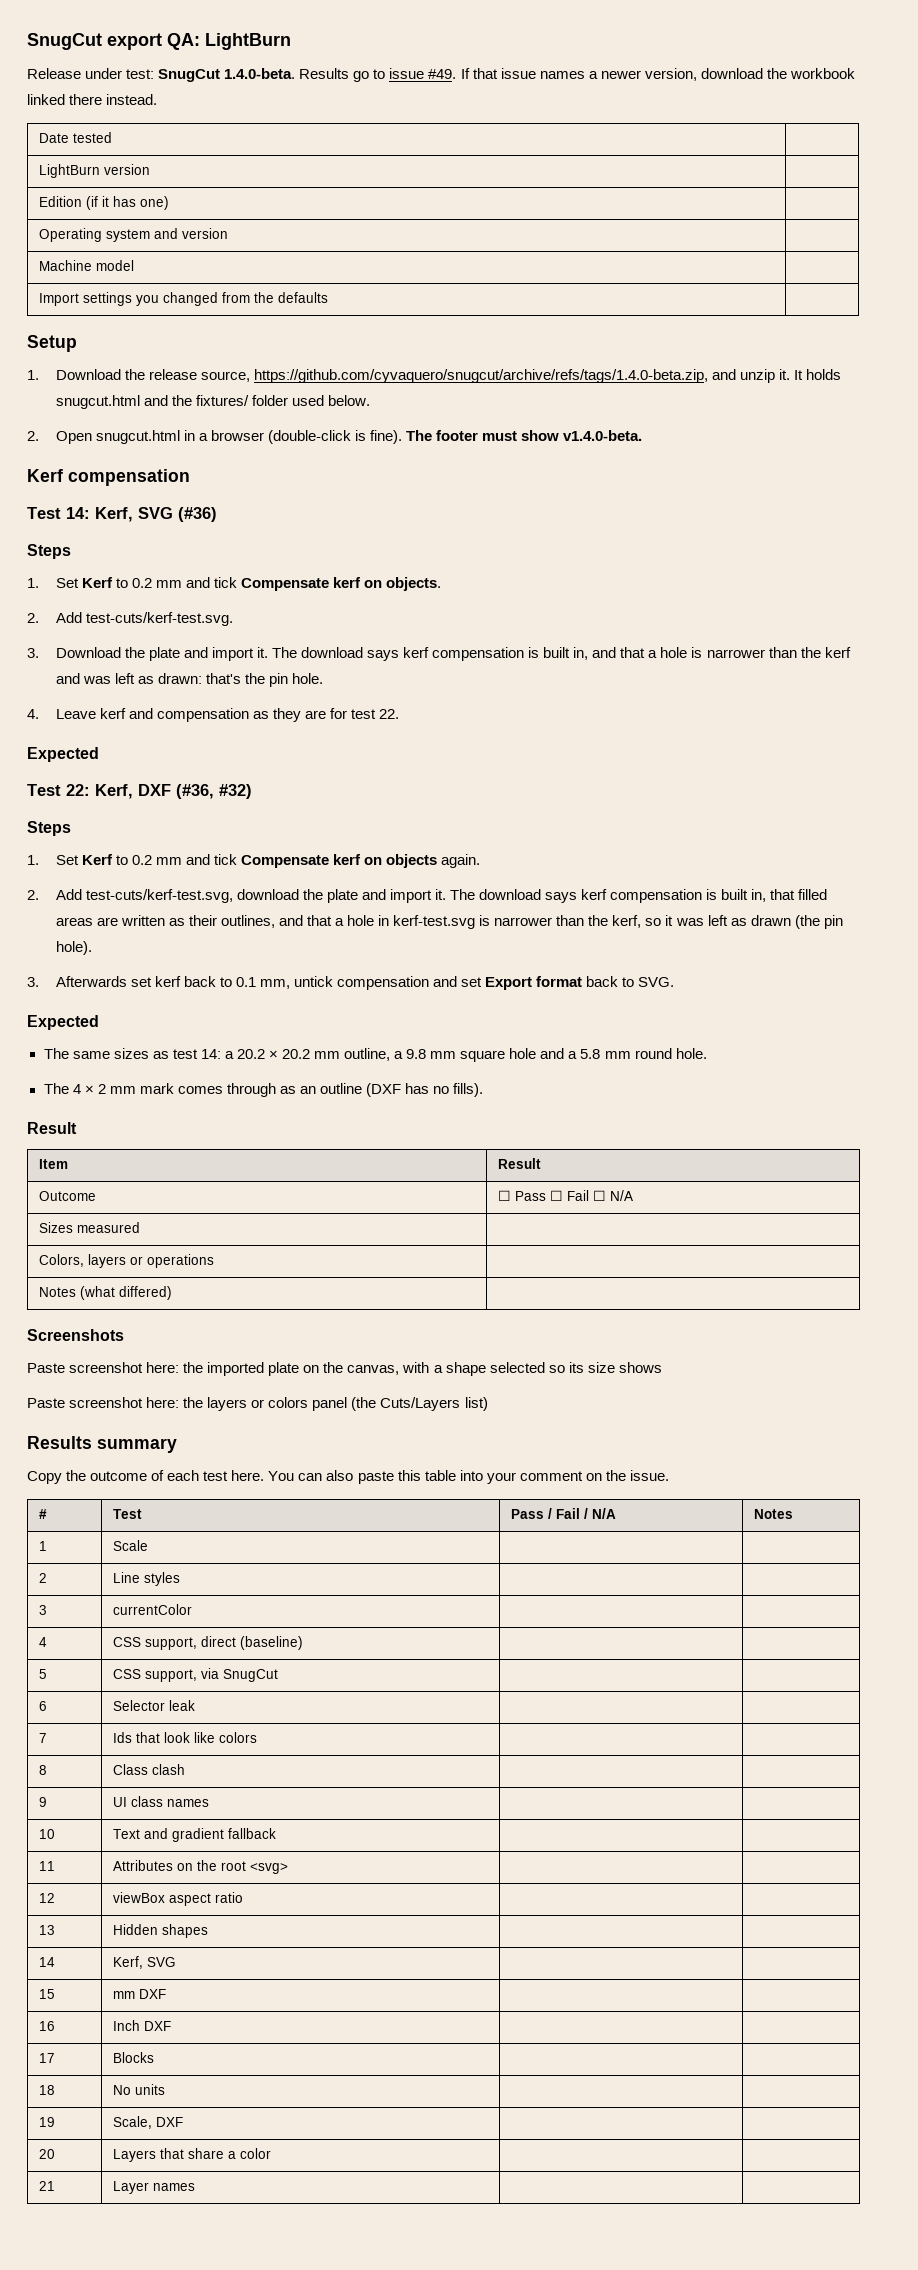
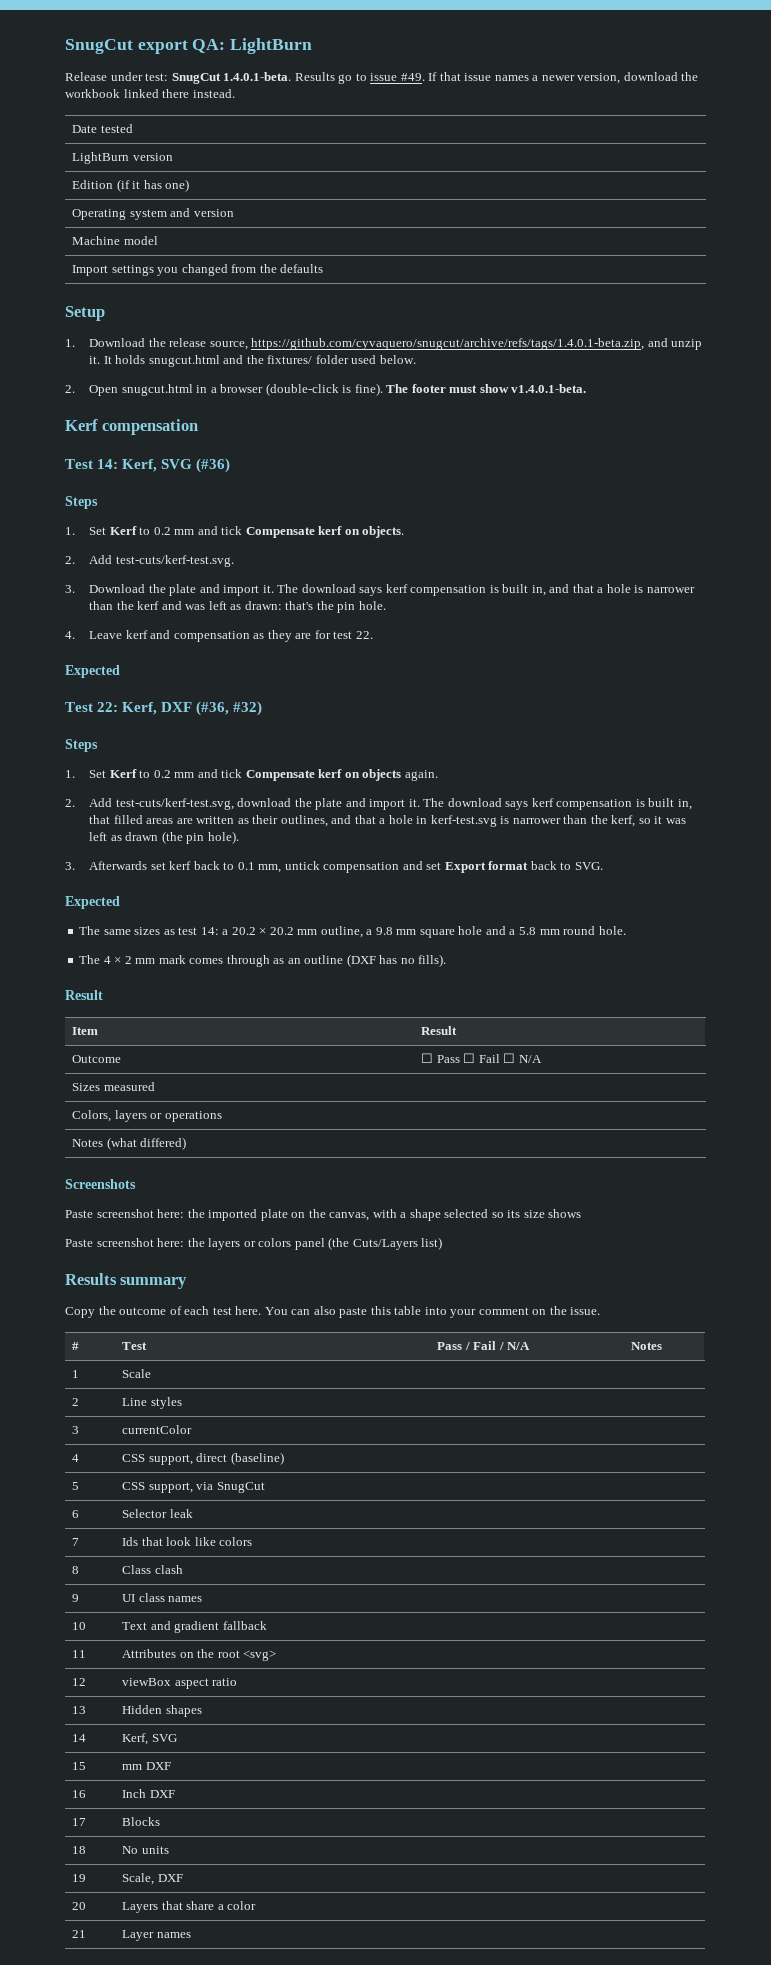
[224,68,296,79] 1.4.0-beta. -> [223,72,292,81] 1.4.0.1-beta.
[253,369,708,383] https://github.com/cyvaquero/snugcut/archive/refs/tags/1.4.0-beta.zip, -> [251,338,645,350] https://github.com/cyvaquero/snugcut/archive/refs/tags/1.4.0.1-beta.zip,
[563,430,643,441] v1.4.0-beta. -> [511,384,587,393] v1.4.0.1-beta.

